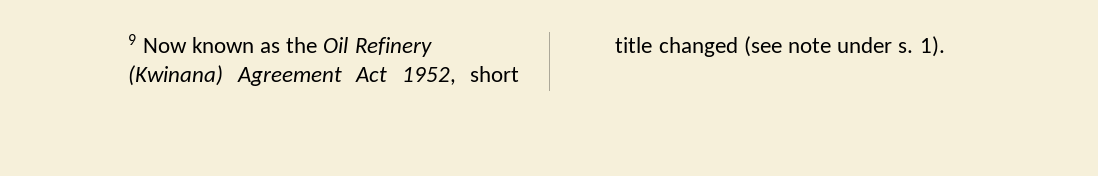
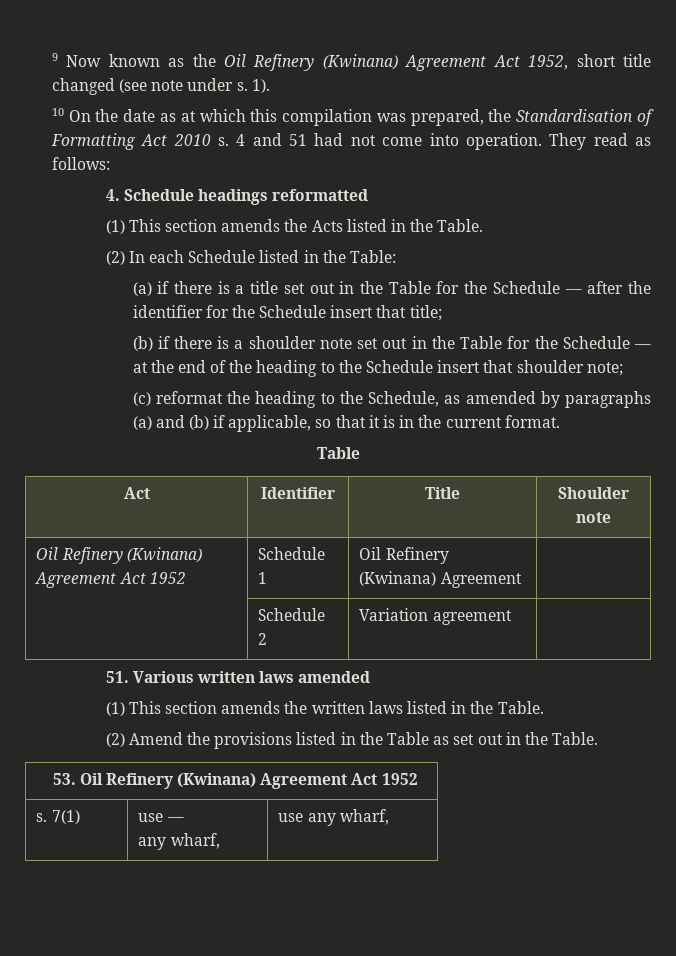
(945, 46) none -> [51,108,654,126] [50,133,651,150] [51,157,110,170] [105,189,369,205] [105,219,484,234] [105,250,396,265] [132,281,651,296] [132,305,442,321] [132,336,651,351] [132,360,623,377] [132,391,651,408] [132,415,560,432] [316,447,360,459] [123,487,150,499] [261,487,335,499] [425,487,460,499] [558,487,629,499] [576,512,611,523] [36,547,202,564] [35,572,186,588] [258,547,326,560] [258,572,268,584] [359,547,449,564] [359,571,522,588] [258,608,326,621] [258,633,268,645] [359,608,512,625] [105,671,371,683] [105,701,544,716] [105,732,599,749] [52,773,418,789] [36,810,80,824] [138,813,184,822] [138,833,220,850] [278,809,389,826] // 10 On the date as at which this compilation was prepared, the Standardisation of Formatting Act 2010 s. 4 and 51 had not come into operation. They read as follows: // 4. Schedule headings reformatted // (1) This section amends the Acts listed in the Table. // (2) In each Schedule listed in the Table: // (a) if there is a title set out in the Table for the Schedule — after the identifier for the Schedule insert that title; // (b) if there is a shoulder note set out in the Table for the Schedule — at the end of the heading to the Schedule insert that shoulder note; // (c) reformat the heading to the Schedule, as amended by paragraphs (a) and (b) if applicable, so that it is in the current format. // Table // Act | Identifier | Title | Shoulder note // Oil Refinery (Kwinana) Agreement Act 1952 | Schedule 1 | Oil Refinery (Kwinana) Agreement | // | Schedule 2 | Variation agreement | // 51. Various written laws amended // (1) This section amends the written laws listed in the Table. // (2) Amend the provisions listed in the Table as set out in the Table. // 53. Oil Refinery (Kwinana) Agreement Act 1952 // s. 7(1) | use — // any wharf, | use any wharf,

